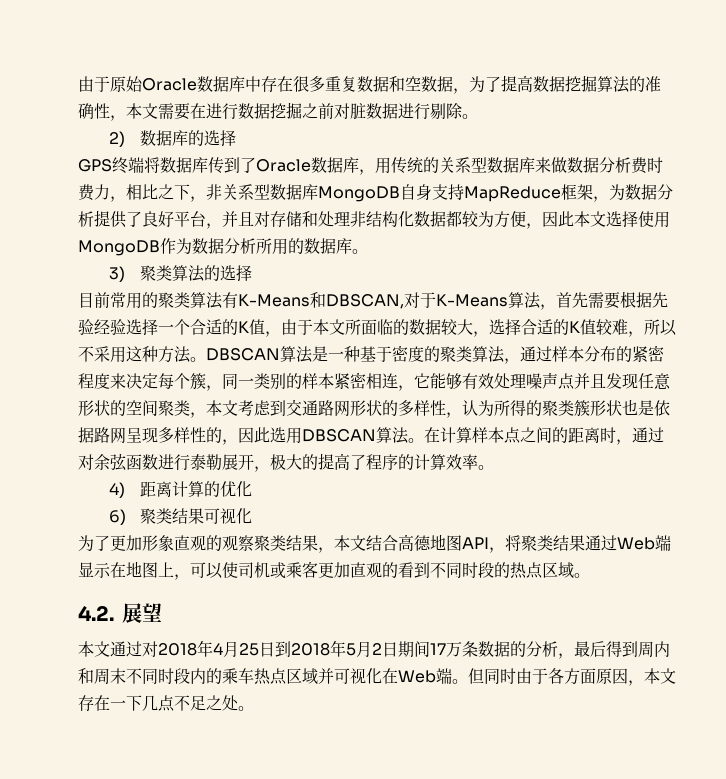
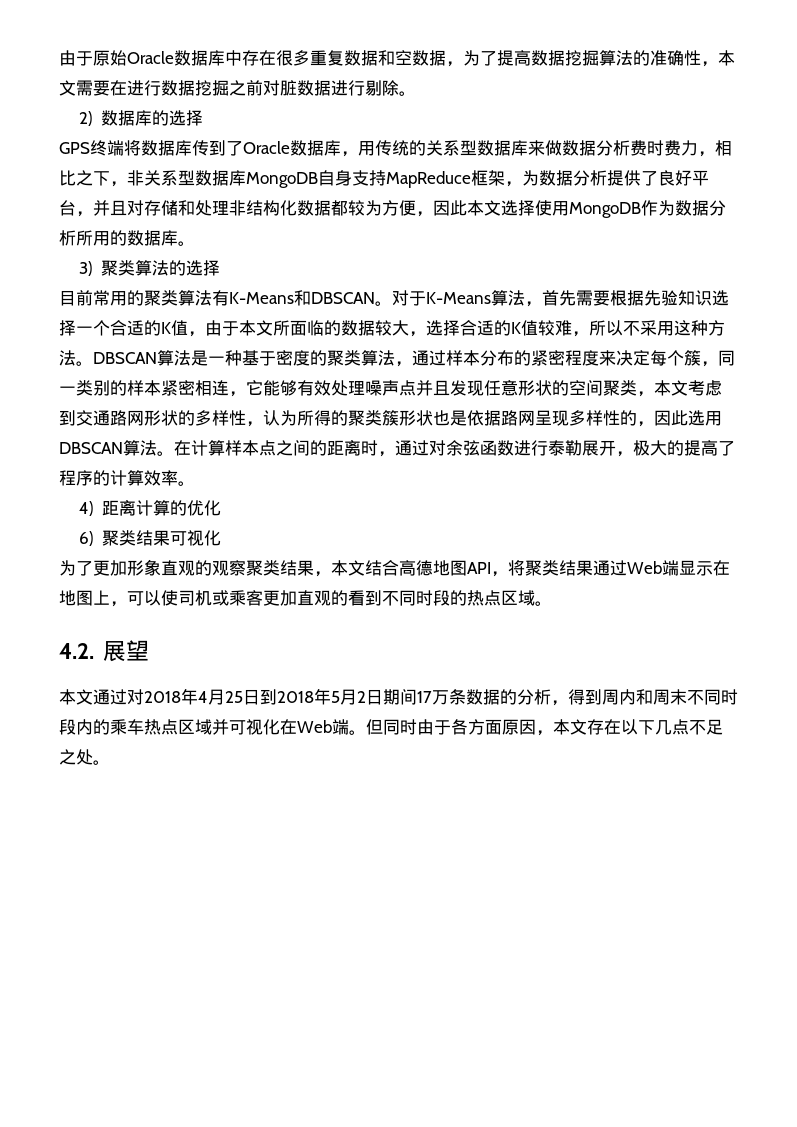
[326,294,404,309] DBSCAN, -> [311,292,392,306] DBSCAN。
[94,319,126,335] 经验 -> [678,290,712,306] 知识
[574,641,606,657] 最后 -> (568, 703) none
[110,700,126,709] 一 -> [621,719,638,735] 以

